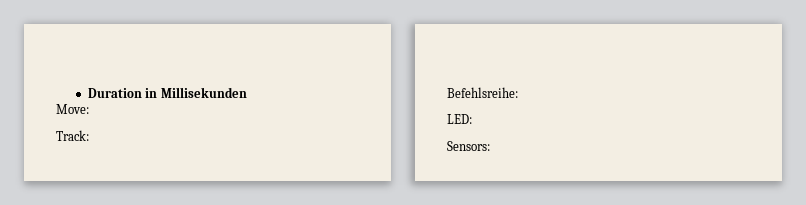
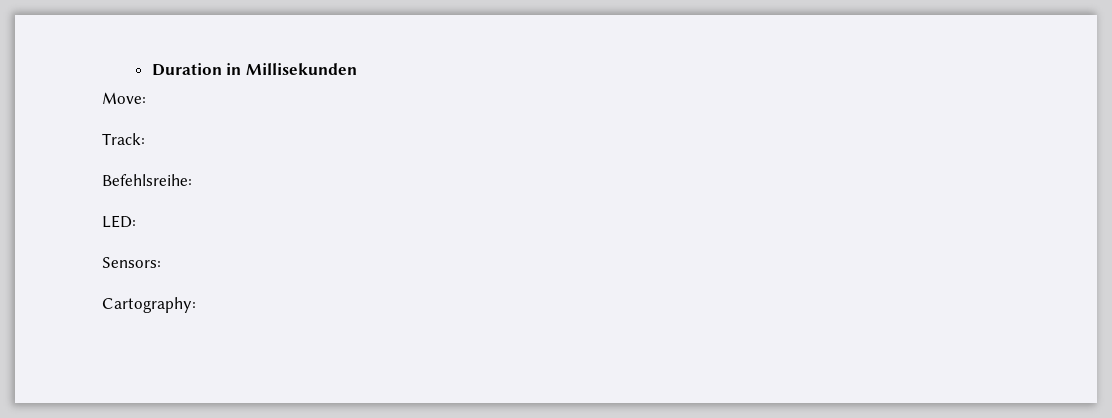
(490, 146) none -> [102,297,196,313] // Cartography:

